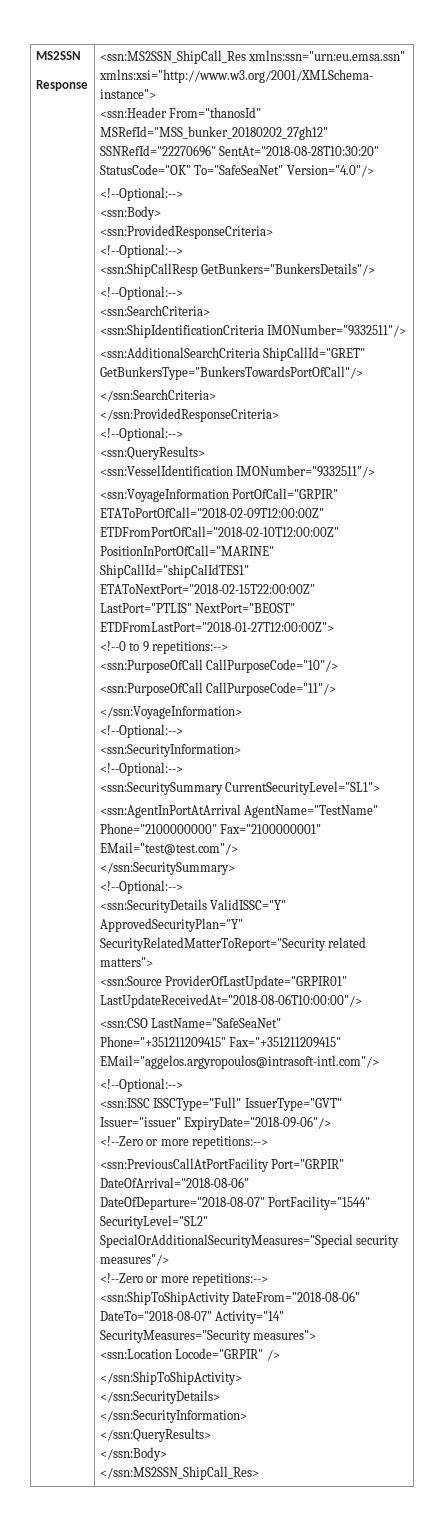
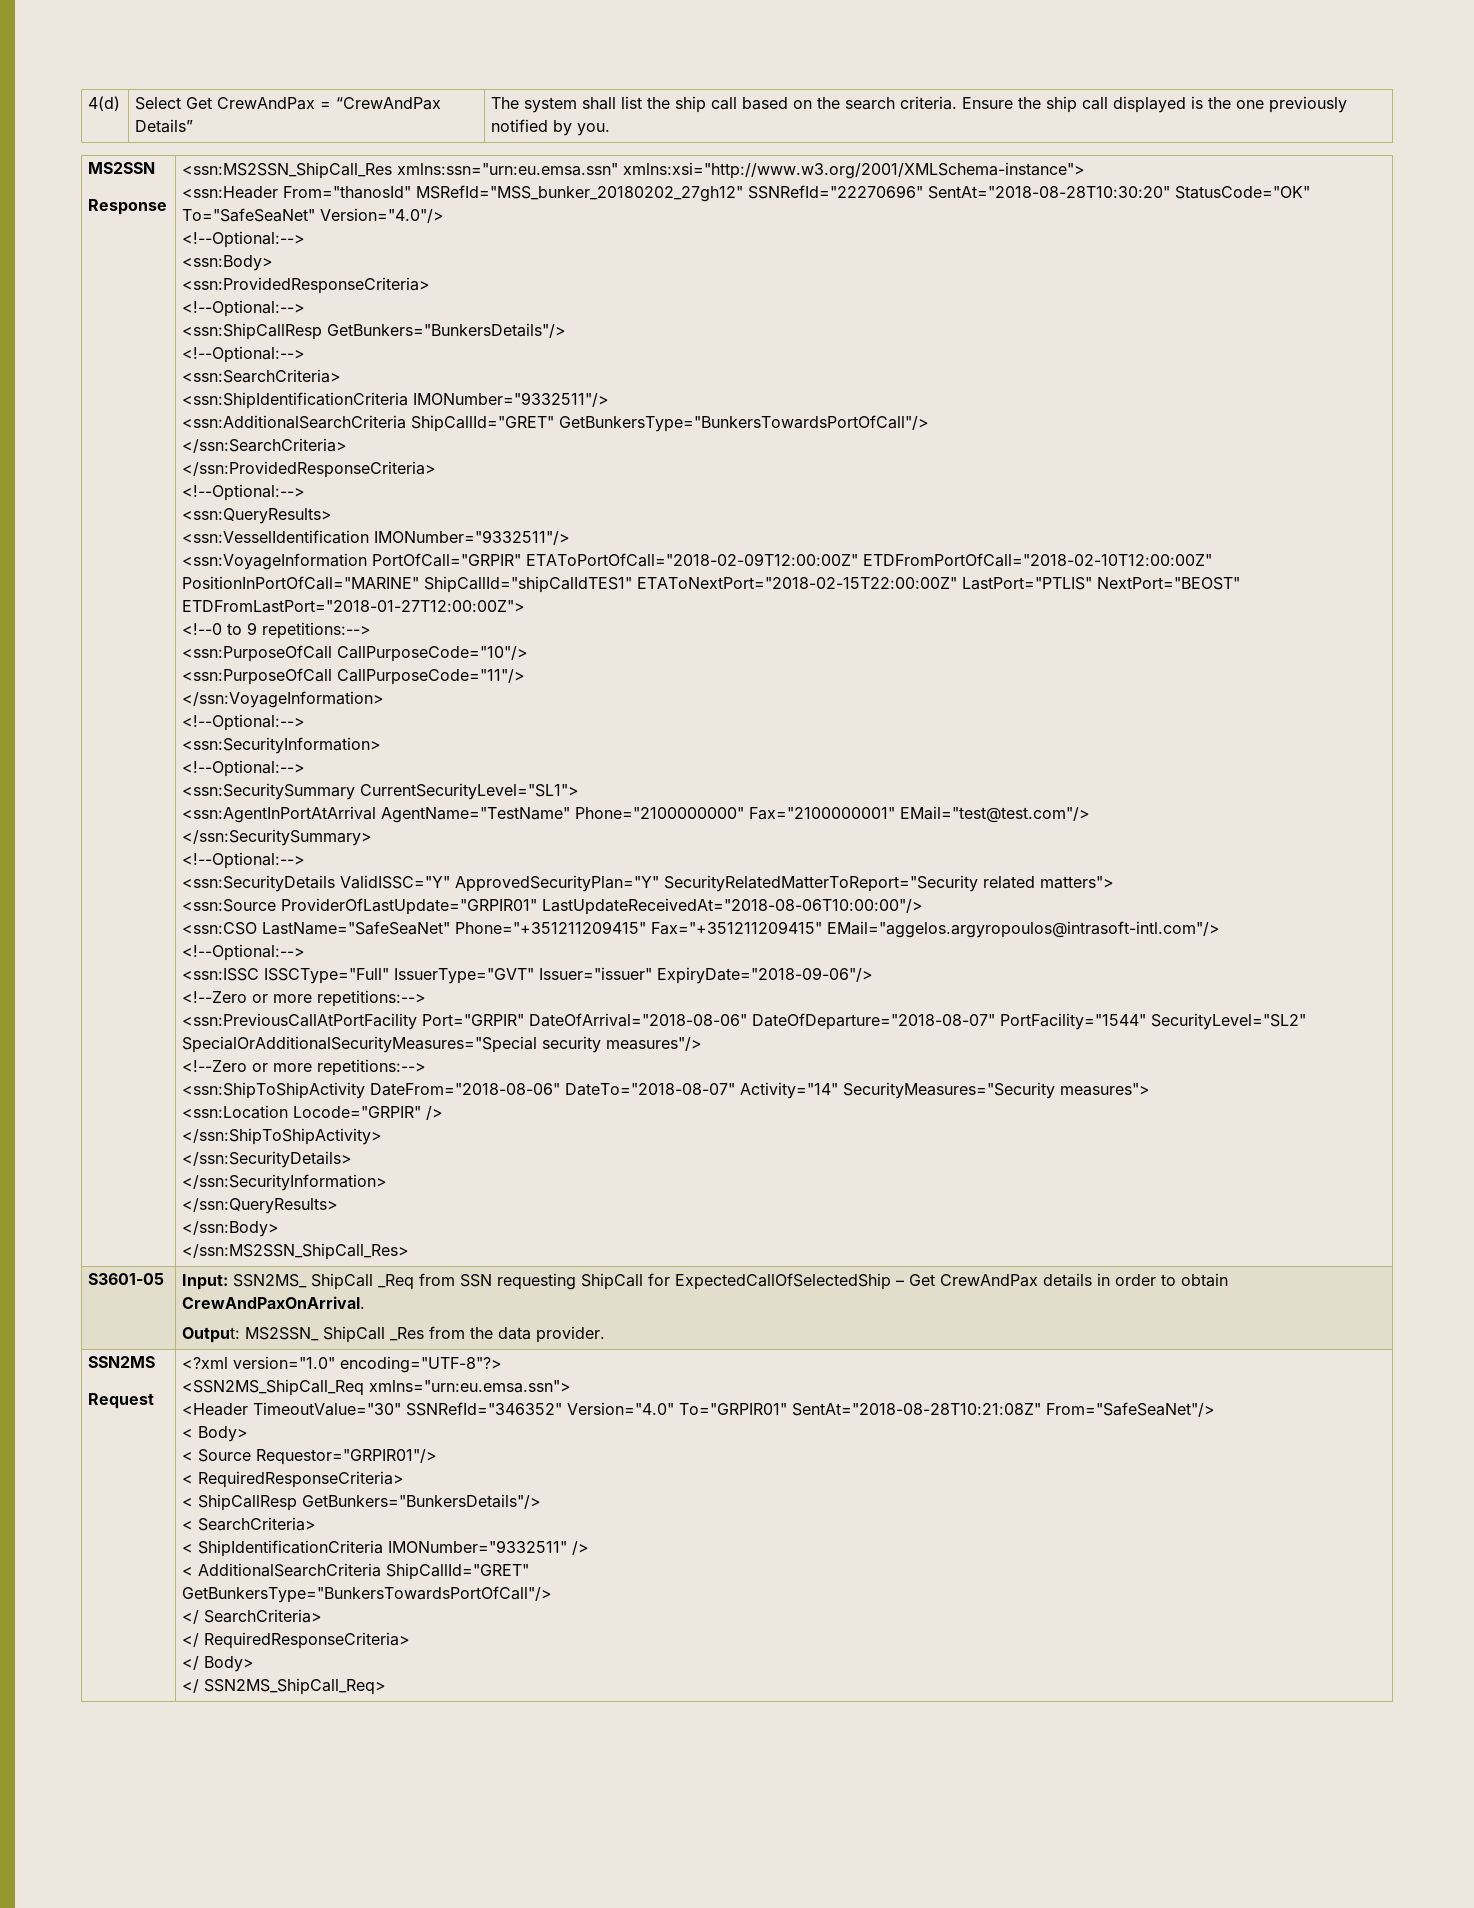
(35, 55) none -> [88,96,121,111] [135,97,442,110] [135,119,194,133] [491,96,1348,113] [491,119,611,136] 4(d) | Select Get CrewAndPax = “CrewAndPax Details” | The system shall list the ship call based on the search criteria. Ensure the ship call displayed is the one previously notified by you. //
(259, 1473) none -> [88,1273,165,1285] [182,1273,1229,1290] [182,1296,366,1309] [182,1326,606,1343] [88,1356,156,1368] [88,1393,155,1409] [182,1356,503,1373] [182,1379,572,1396] [182,1402,1216,1417] [182,1426,249,1442] [182,1449,438,1465] [182,1471,405,1488] [182,1494,542,1511] [182,1517,317,1531] [182,1540,590,1557] [182,1563,530,1580] [182,1586,553,1603] [182,1609,323,1624] [182,1632,411,1649] [182,1656,255,1672] [182,1678,387,1695] // S3601-05 | Input: SSN2MS_ ShipCall _Req from SSN requesting ShipCall for ExpectedCallOfSelectedShip – Get CrewAndPax details in order to obtain CrewAndPaxOnArrival. // Output: MS2SSN_ ShipCall _Res from the data provider. // SSN2MS // Request | <?xml version="1.0" encoding="UTF-8"?> // <SSN2MS_ShipCall_Req xmlns="urn:eu.emsa.ssn"> // <Header TimeoutValue="30" SSNRefId="346352" Version="4.0" To="GRPIR01" SentAt="2018-08-28T10:21:08Z" From="SafeSeaNet"/> // < Body> // < Source Requestor="GRPIR01"/> // < RequiredResponseCriteria> // < ShipCallResp GetBunkers="BunkersDetails"/> // < SearchCriteria> // < ShipIdentificationCriteria IMONumber="9332511" /> // < AdditionalSearchCriteria ShipCallId="GRET" // GetBunkersType="BunkersTowardsPortOfCall"/> // </ SearchCriteria> // </ RequiredResponseCriteria> // </ Body> // </ SSN2MS_ShipCall_Req>

